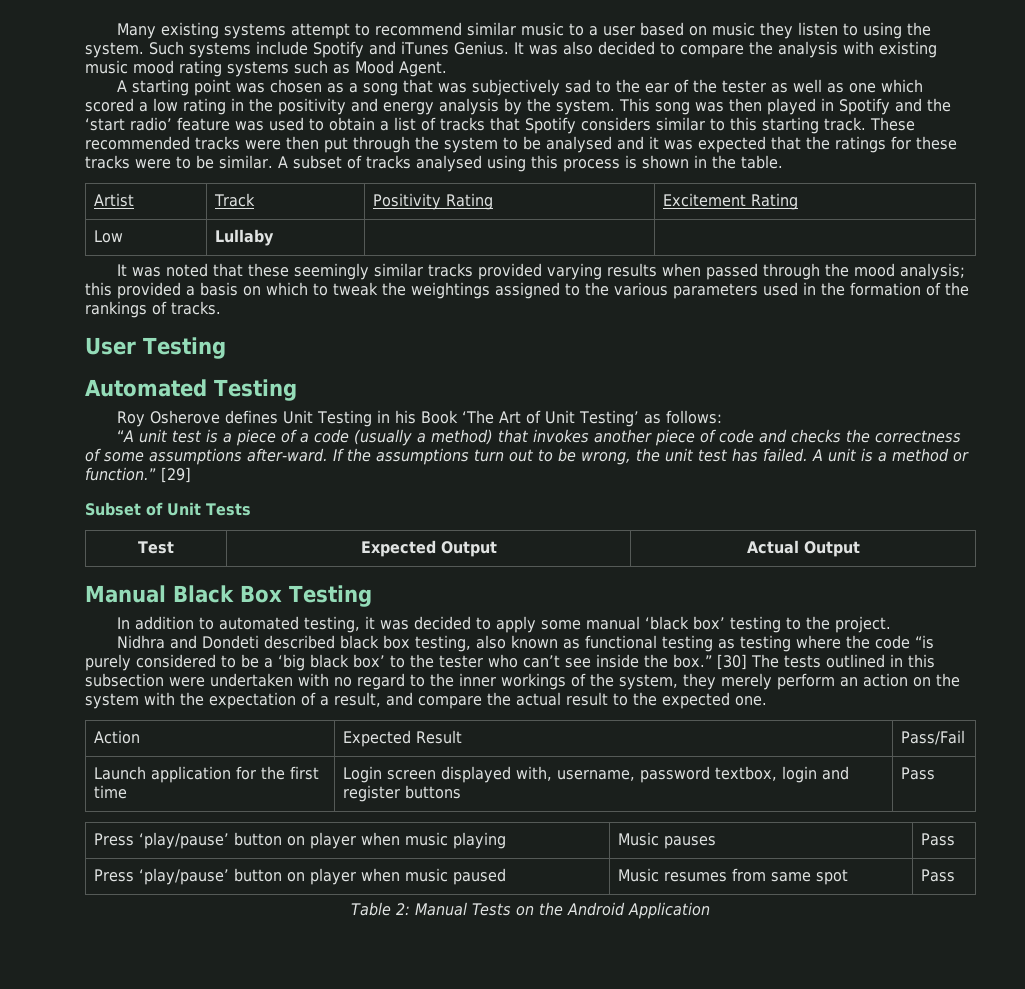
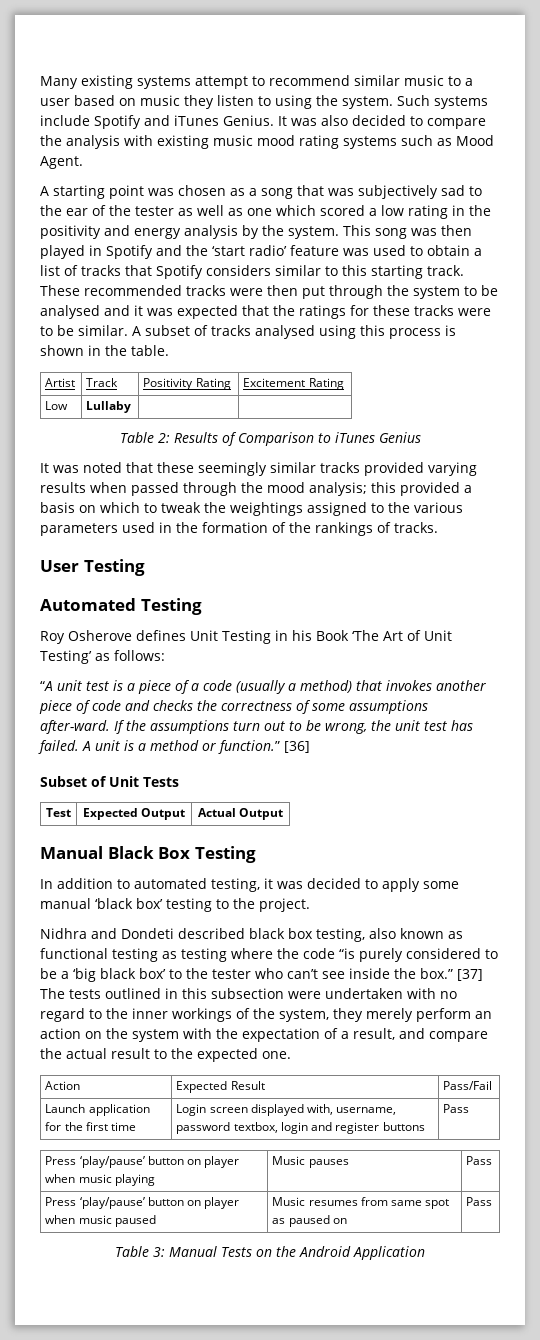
(274, 237) none -> [119,432,421,446] // Table 2: Results of Comparison to iTunes Genius
[161,467,191,483] [29] -> [284,741,310,753] [36]
[717,654,747,670] [30] -> [457,969,483,981] [37]
(848, 877) none -> [272,1215,347,1227] as paused on
[395,903,410,915] 2: -> [153,1247,165,1257] 3:

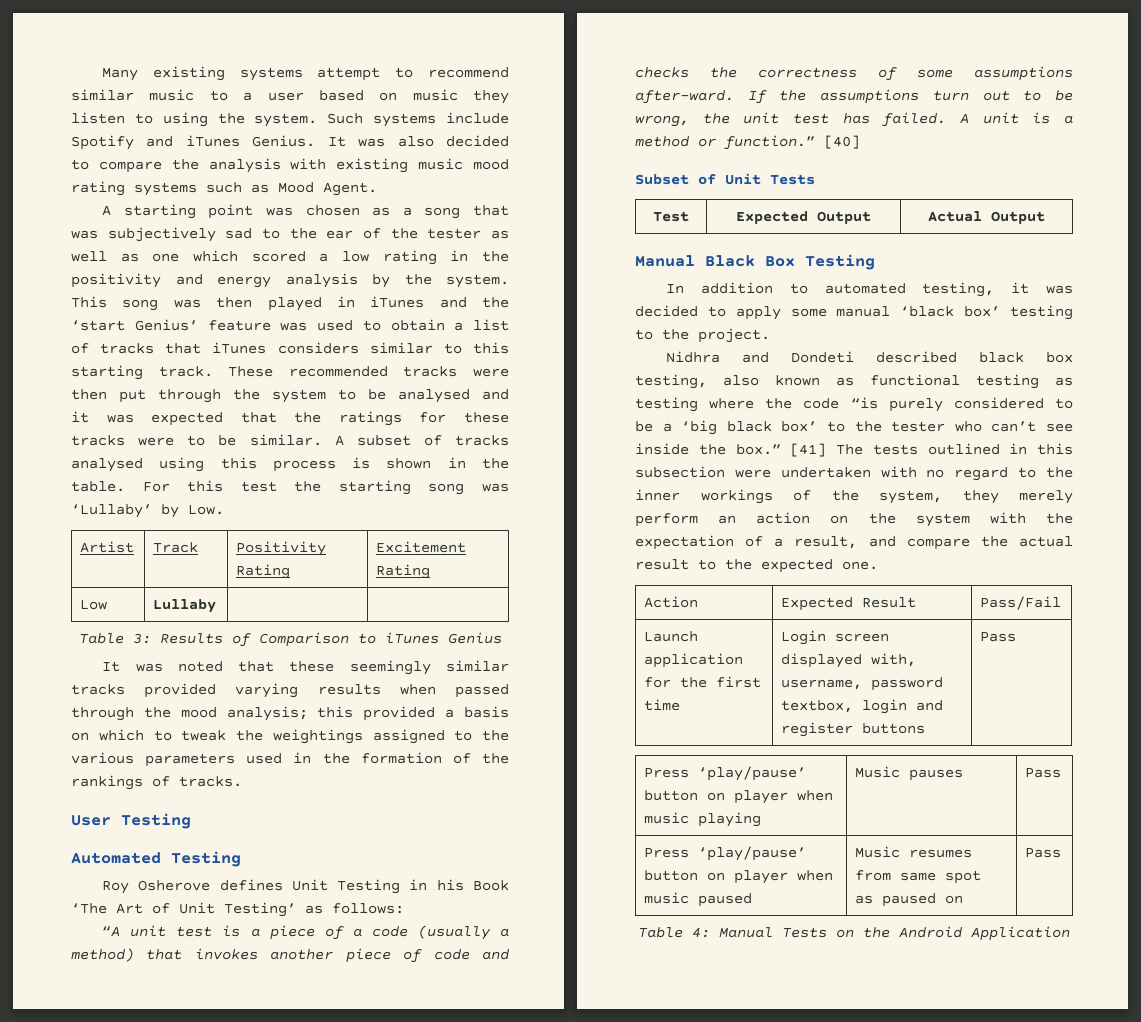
[106,245,153,259] Spotify -> [370,296,425,308] iTunes
[249,245,287,256] radio’ -> [134,319,198,331] Genius’
[156,265,203,279] Spotify -> [212,342,267,354] iTunes
(169, 350) none -> [142,480,509,495] [71,504,224,518] For this test the starting song was ‘Lullaby’ by Low.
[157,433,170,443] 2: -> [132,633,151,644] 3:
[284,741,310,753] [36] -> [824,135,860,149] [40]
[457,969,483,981] [37] -> [790,443,827,457] [41]
[153,1247,165,1257] 3: -> [692,927,710,938] 4:

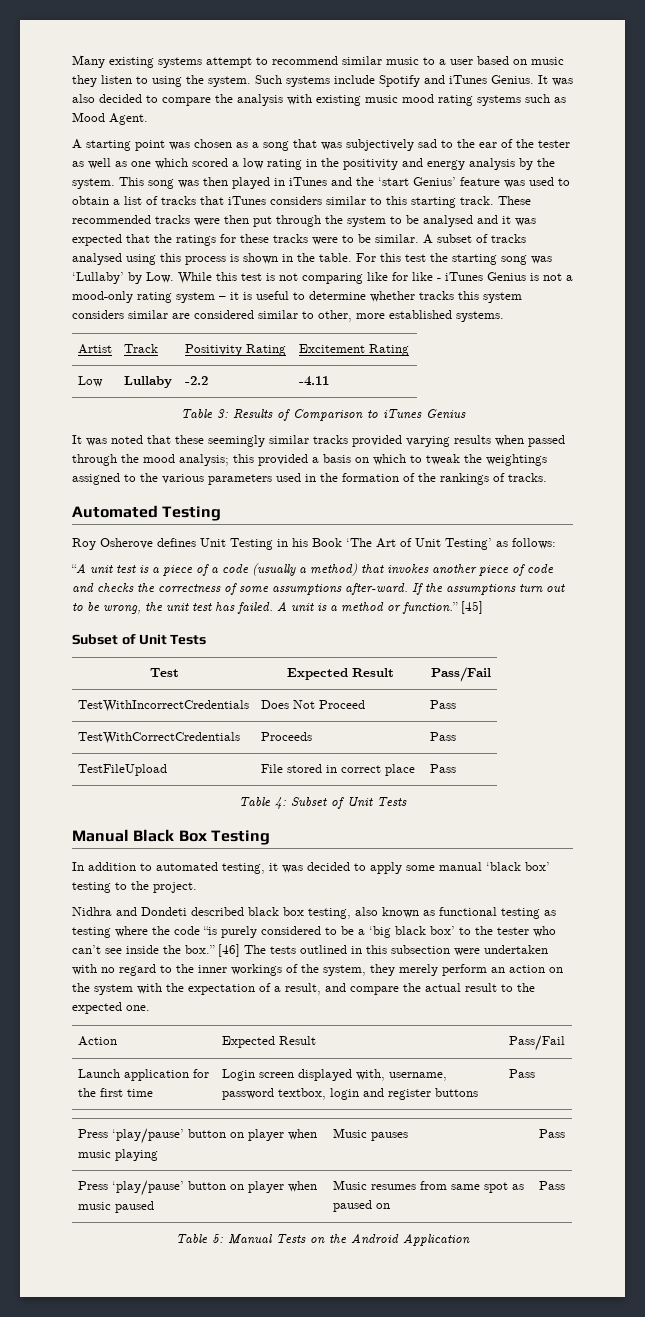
(224, 509) none -> [178,272,573,284] [72,291,522,303] [72,310,504,322] While this test is not comparing like for like - iTunes Genius is not a mood-only rating system – it is useful to determine whether tracks this system considers similar are considered similar to other, more established systems.
(217, 606) | -> [184,376,208,385] [298,376,329,386] -2.2 | -4.11
[71,813,191,829] // User Testing -> (547, 477) none
[824,135,860,149] [40] -> [461,601,483,614] [45]
[817,211,871,224] [928,211,1045,224] Output | Actual Output -> [351,668,394,677] [430,667,491,682] [77,700,249,712] [260,700,365,709] [429,700,456,709] [77,732,240,744] [260,732,312,741] [429,732,456,741] [77,764,167,776] [260,764,415,776] [429,764,456,773] [239,797,407,809] Result | Pass/Fail // TestWithIncorrectCredentials | Does Not Proceed | Pass // TestWithCorrectCredentials | Proceeds | Pass // TestFileUpload | File stored in correct place | Pass // Table 4: Subset of Unit Tests
[790,443,827,457] [41] -> [218,944,240,957] [46]
[692,927,710,938] 4: -> [212,1234,223,1243] 5:

